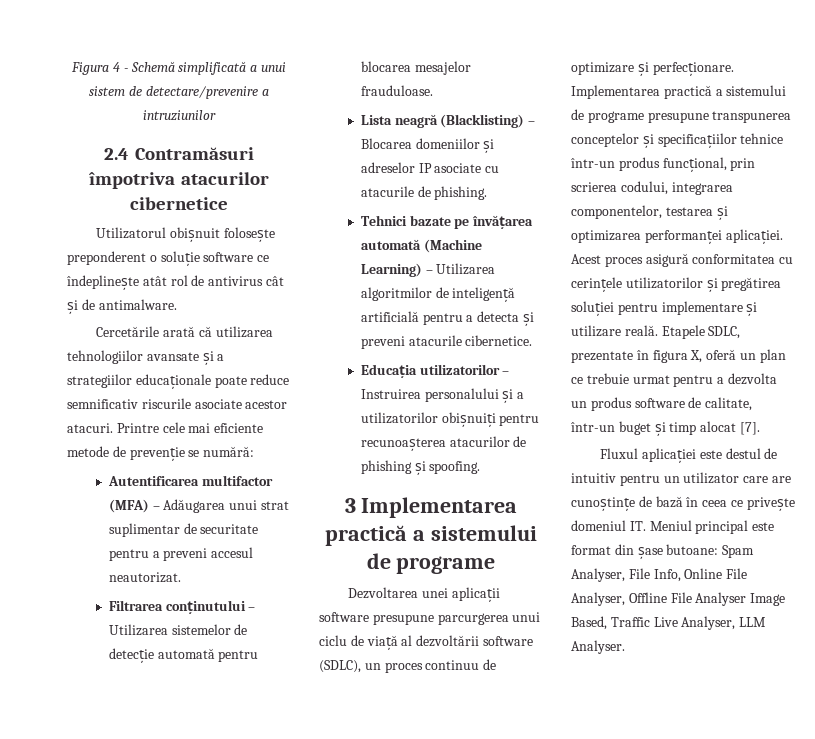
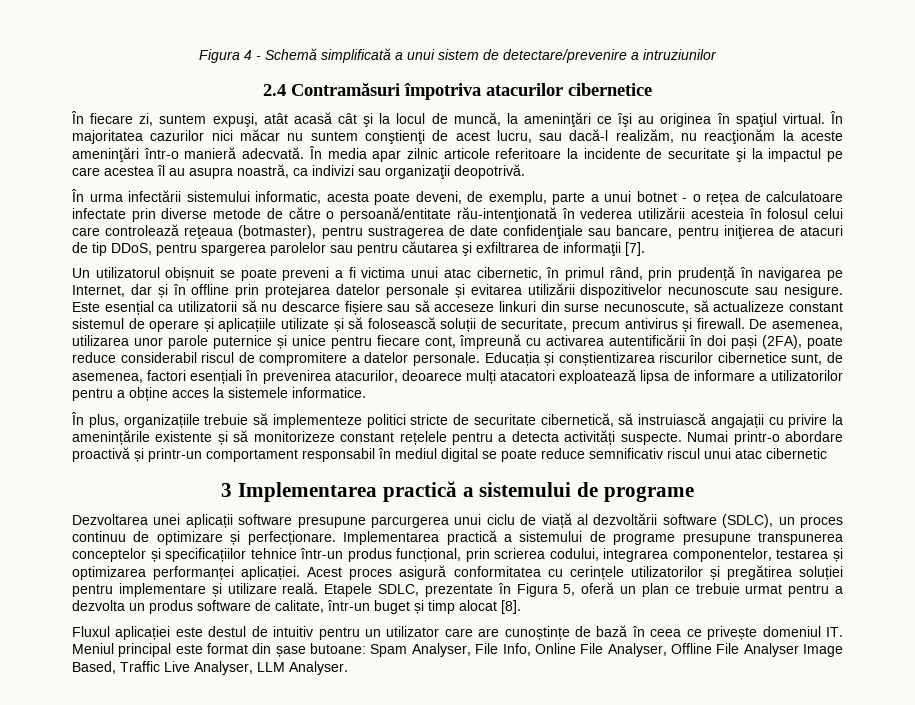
[96,227,275,242] [67,251,270,266] [67,275,284,290] [67,299,177,314] [96,326,273,338] [67,350,225,365] [67,374,290,389] [67,398,288,409] [67,422,264,433] [67,446,255,461] [107,475,273,486] [108,499,289,513] [108,523,259,537] [108,547,254,561] [108,572,181,583] [108,600,256,614] [108,624,248,636] [108,648,259,663] [360,61,471,75] [360,85,433,96] [360,114,536,128] [360,138,495,153] [360,162,500,173] [360,186,488,200] [360,215,534,229] [360,239,482,253] [360,263,496,277] [360,287,516,302] [360,311,534,326] [360,335,533,349] [360,364,510,378] [360,388,525,403] [360,412,540,427] [360,436,527,451] [360,460,481,475] Utilizatorul obișnuit folosește preponderent o soluție software ce îndeplinește atât rol de antivirus cât și de antimalware. // Cercetările arată că utilizarea tehnologiilor avansate și a strategiilor educaționale poate reduce semnificativ riscurile asociate acestor atacuri. Printre cele mai eficiente metode de prevenție se numără: // Autentificarea multifactor (MFA) – Adăugarea unui strat suplimentar de securitate pentru a preveni accesul neautorizat. // Filtrarea conținutului – Utilizarea sistemelor de detecție automată pentru blocarea mesajelor frauduloase. // Lista neagră (Blacklisting) – Blocarea domeniilor și adreselor IP asociate cu atacurile de phishing. // Tehnici bazate pe învățarea automată (Machine Learning) – Utilizarea algoritmilor de inteligență artificială pentru a detecta și preveni atacurile cibernetice. // Educația utilizatorilor – Instruirea personalului și a utilizatorilor obișnuiți pentru recunoașterea atacurilor de phishing și spoofing. -> [71,111,843,127] [72,129,843,144] [72,146,844,162] [72,164,525,179] [71,189,843,205] [72,207,844,222] [72,224,843,239] [72,241,645,256] [72,266,844,281] [72,283,844,298] [72,300,843,315] [72,317,844,332] [72,334,844,349] [72,352,843,366] [72,369,843,384] [72,387,366,401] [71,412,843,428] [72,430,844,445] [72,447,827,462] În fiecare zi, suntem expuşi, atât acasă cât şi la locul de muncă, la ameninţări ce îşi au originea în spaţiul virtual. În majoritatea cazurilor nici măcar nu suntem conştienţi de acest lucru, sau dacă-l realizăm, nu reacţionăm la aceste ameninţări într-o manieră adecvată. În media apar zilnic articole referitoare la incidente de securitate şi la impactul pe care acestea îl au asupra noastră, ca indivizi sau organizaţii deopotrivă. // În urma infectării sistemului informatic, acesta poate deveni, de exemplu, parte a unui botnet - o rețea de calculatoare infectate prin diverse metode de către o persoană/entitate rău-intenţionată în vederea utilizării acesteia în folosul celui care controlează reţeaua (botmaster), pentru sustragerea de date confidenţiale sau bancare, pentru iniţierea de atacuri de tip DDoS, pentru spargerea parolelor sau pentru căutarea şi exfiltrarea de informaţii [7]. // Un utilizatorul obișnuit se poate preveni a fi victima unui atac cibernetic, în primul rând, prin prudență în navigarea pe Internet, dar și în offline prin protejarea datelor personale și evitarea utilizării dispozitivelor necunoscute sau nesigure. Este esențial ca utilizatorii să nu descarce fișiere sau să acceseze linkuri din surse necunoscute, să actualizeze constant sistemul de operare și aplicațiile utilizate și să folosească soluții de securitate, precum antivirus și firewall. De asemenea, utilizarea unor parole puternice și unice pentru fiecare cont, împreună cu activarea autentificării în doi pași (2FA), poate reduce considerabil riscul de compromitere a datelor personale. Educația și conștientizarea riscurilor cibernetice sunt, de asemenea, factori esențiali în prevenirea atacurilor, deoarece mulți atacatori exploatează lipsa de informare a utilizatorilor pentru a obține acces la sistemele informatice. // În plus, organizațiile trebuie să implementeze politici stricte de securitate cibernetică, să instruiască angajații cu privire la amenințările existente și să monitorizeze constant rețelele pentru a detecta activități suspecte. Numai printr-o abordare proactivă și printr-un comportament responsabil în mediul digital se poate reduce semnificativ riscul unui atac cibernetic
[652,350,703,363] figura X, -> [516,583,576,597] Figura 5,
[739,422,760,435] [7]. -> [501,600,521,614] [8].

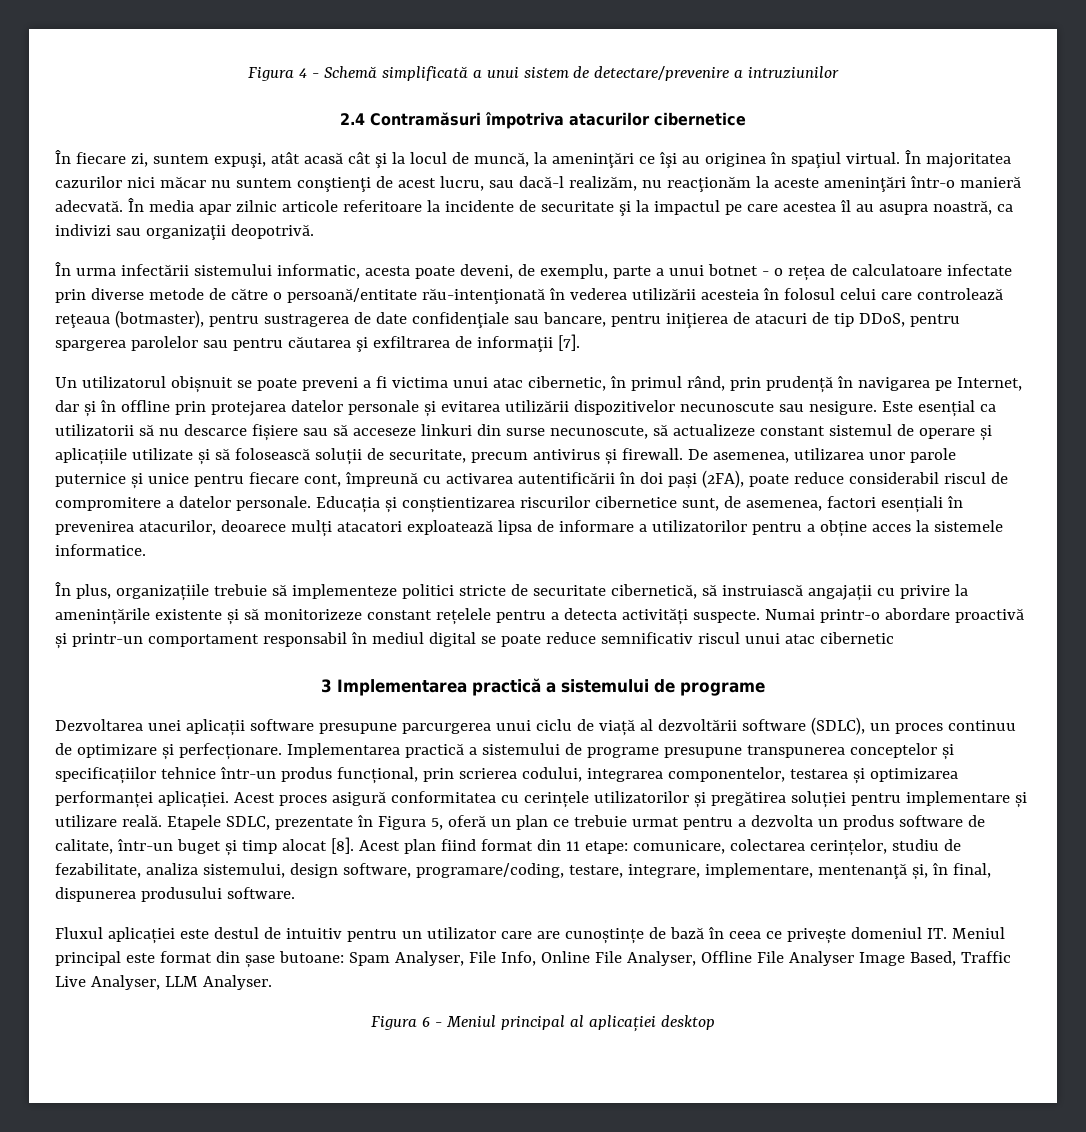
(521, 607) none -> [358,839,961,856] [55,863,991,880] [55,887,295,902] Acest plan fiind format din 11 etape: comunicare, colectarea cerințelor, studiu de fezabilitate, analiza sistemului, design software, programare/coding, testare, integrare, implementare, mentenanţă și, în final, dispunerea produsului software.
(348, 668) none -> [371,1015,715,1032] // Figura 6 - Meniul principal al aplicației desktop

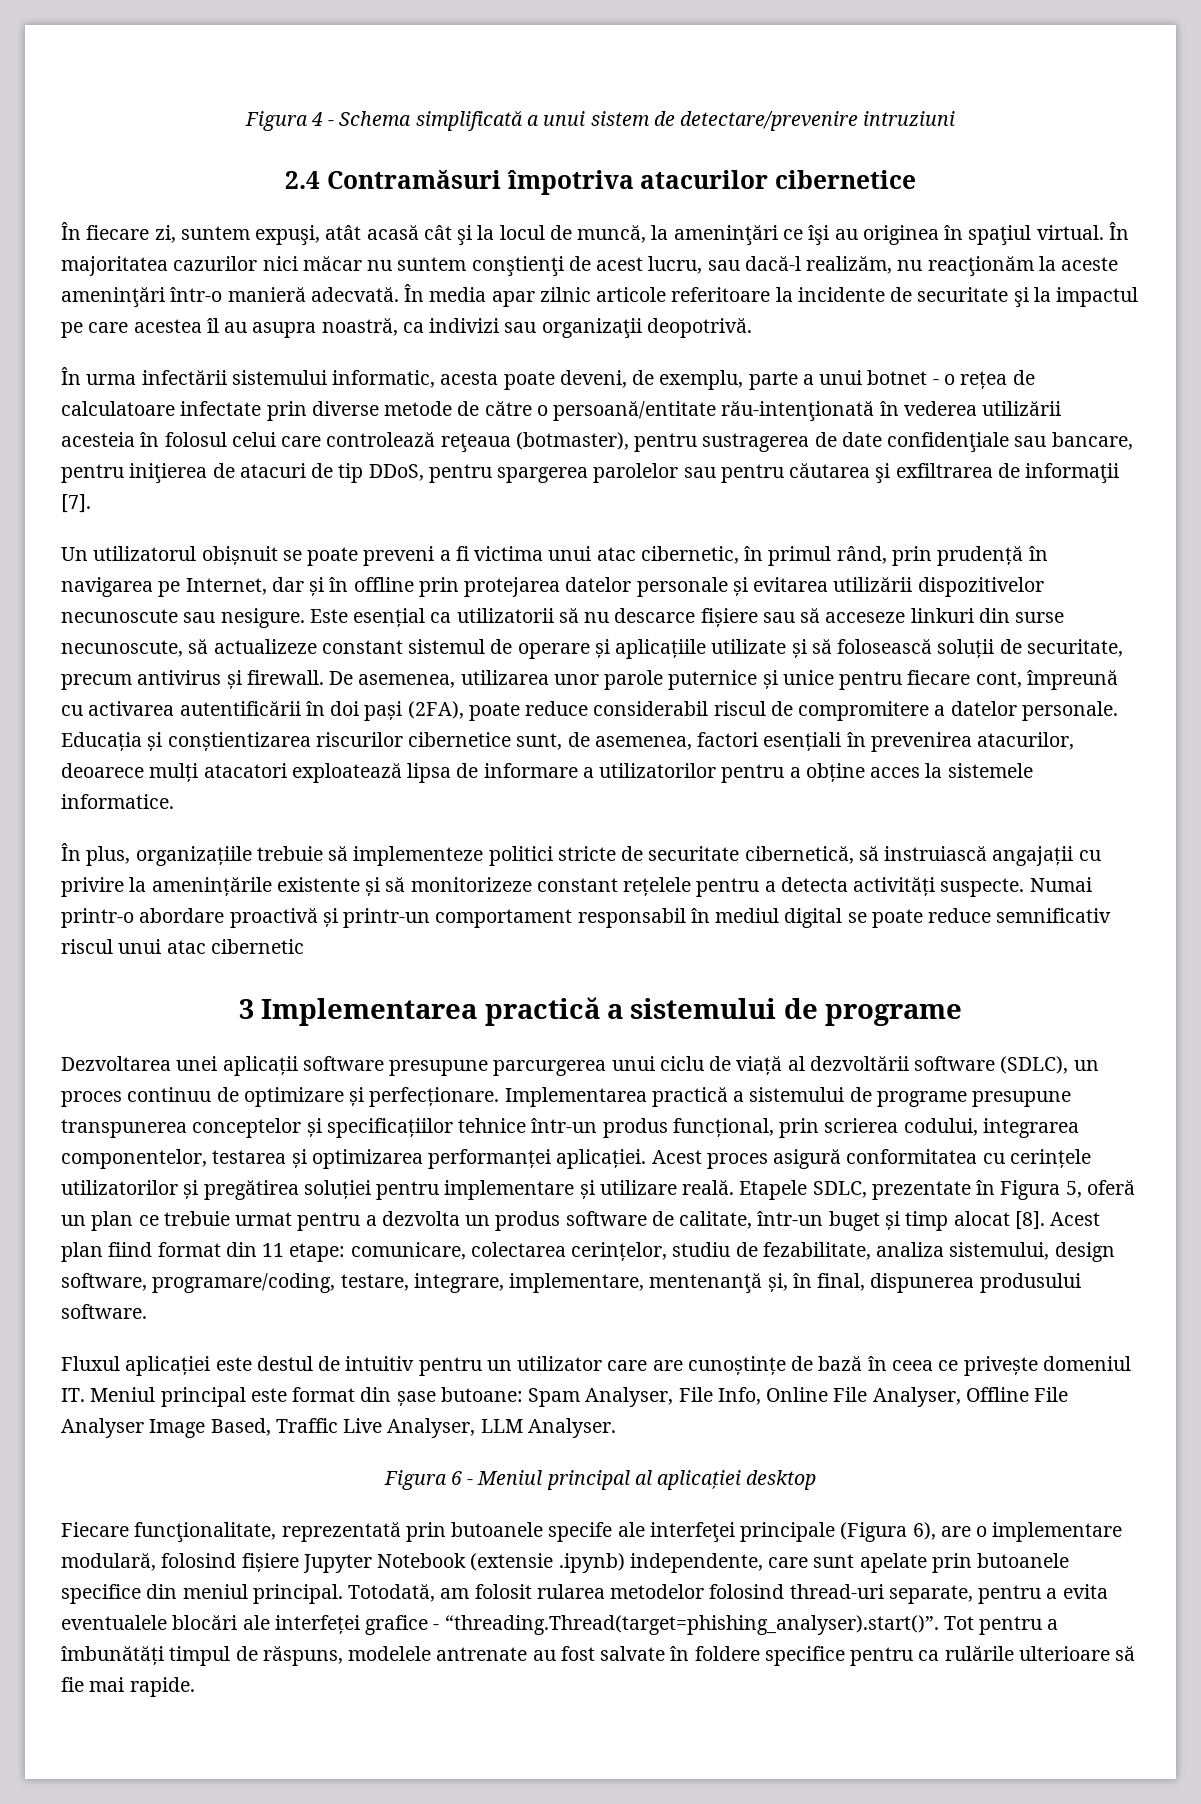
[323,66,377,78] Schemă -> [339,111,412,126] Schema
[734,66,840,79] a intruziunilor -> [863,111,956,126] intruziuni
(715, 1022) none -> [61,1522,1123,1543] [61,1553,1070,1573] [61,1584,1108,1604] [61,1615,1059,1635] [61,1646,1136,1666] [61,1677,195,1697] // Fiecare funcţionalitate, reprezentată prin butoanele specife ale interfeţei principale (Figura 6), are o implementare modulară, folosind fișiere Jupyter Notebook (extensie .ipynb) independente, care sunt apelate prin butoanele specifice din meniul principal. Totodată, am folosit rularea metodelor folosind thread-uri separate, pentru a evita eventualele blocări ale interfeței grafice - “threading.Thread(target=phishing_analyser).start()”. Tot pentru a îmbunătăți timpul de răspuns, modelele antrenate au fost salvate în foldere specifice pentru ca rulările ulterioare să fie mai rapide.

